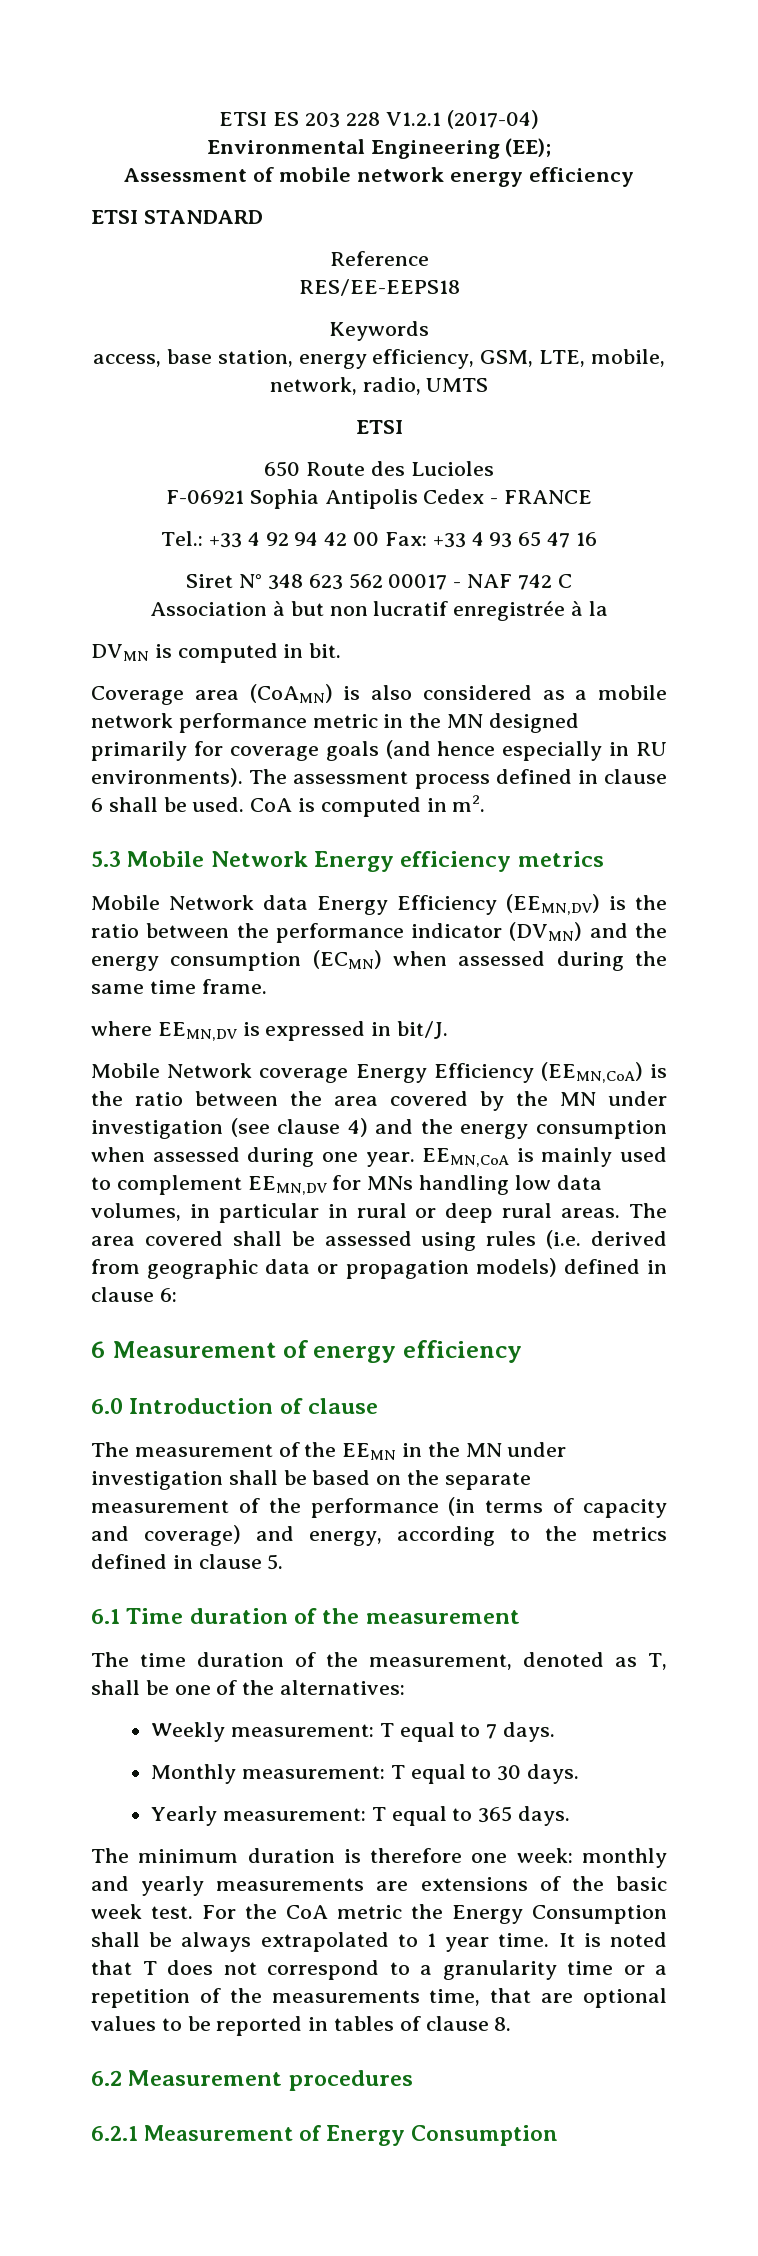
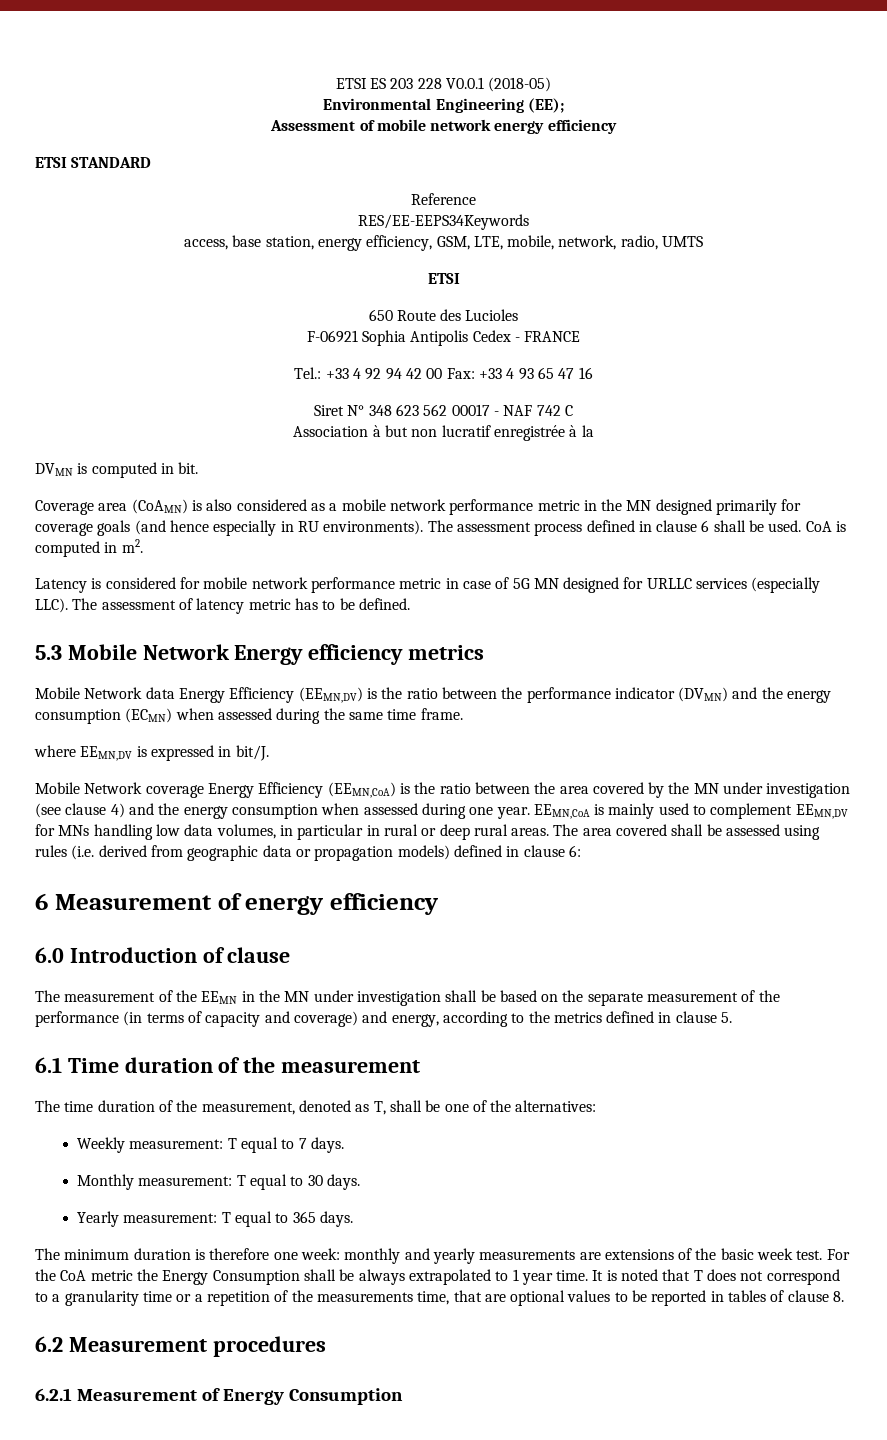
[385,110,539,129] V1.2.1 (2017-04) -> [445,77,552,92] V0.0.1 (2018-05)
[298,279,460,296] [329,321,429,341] RES/EE-EEPS18 // Keywords -> [358,214,529,230] RES/EE-EEPS34Keywords
(486, 803) none -> [35,577,821,593] [35,598,410,614] // Latency is considered for mobile network performance metric in case of 5G MN designed for URLLC services (especially LLC). The assessment of latency metric has to be defined.

